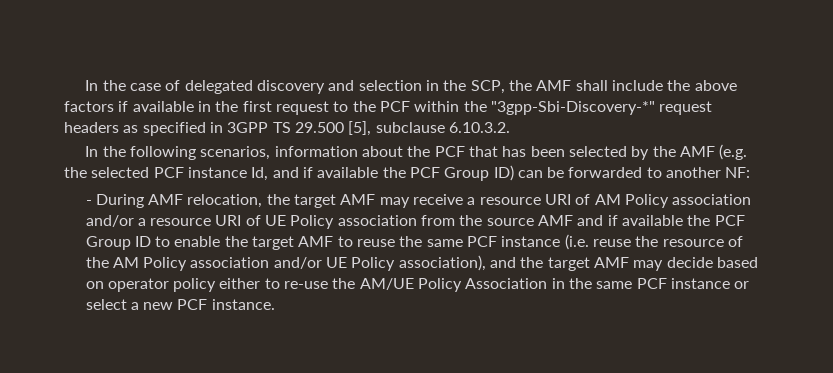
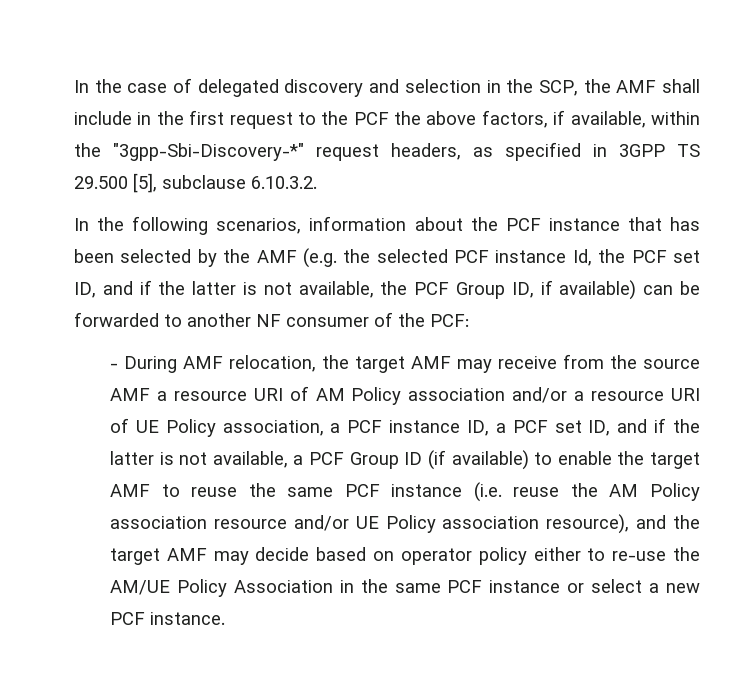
[667,80,737,91] [64,101,194,112] the above factors if available -> (132, 118) none
(410, 106) none -> [394,110,646,128] the above factors, if available,
[64,122,119,133] headers -> [391,143,461,160] headers,
(465, 151) none -> [548,218,620,231] instance
[272,165,514,181] and if available the PCF Group ID) -> [598,249,700,263] [74,280,637,300] the PCF set ID, and if the latter is not available, the PCF Group ID, if available)
[725,167,751,178] NF: -> [256,312,469,327] NF consumer of the PCF:
(464, 199) none -> [563,354,701,369] [110,388,151,401] from the source AMF
[337,215,711,226] association from the source AMF and if available the -> [222,418,700,436] [110,451,304,468] association, a PCF instance ID, a PCF set ID, and if the latter is not available, a
(151, 241) none -> [427,450,529,470] (if available)
[662,236,743,247] [85,257,270,271] resource of the AM Policy association -> [609,483,700,501] [110,516,287,529] AM Policy association resource
[398,255,486,271] association), -> [442,514,630,534] association resource),

